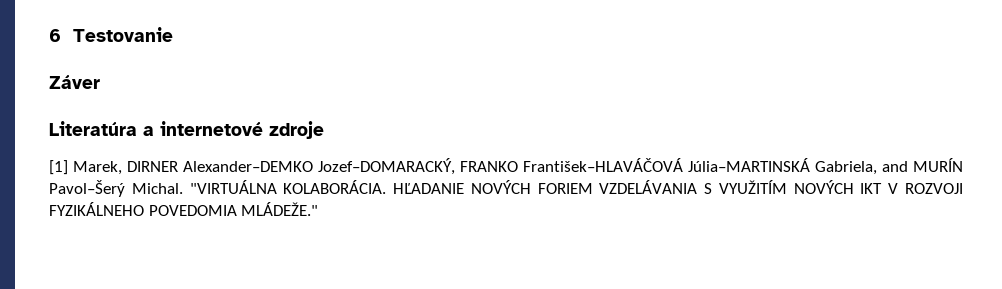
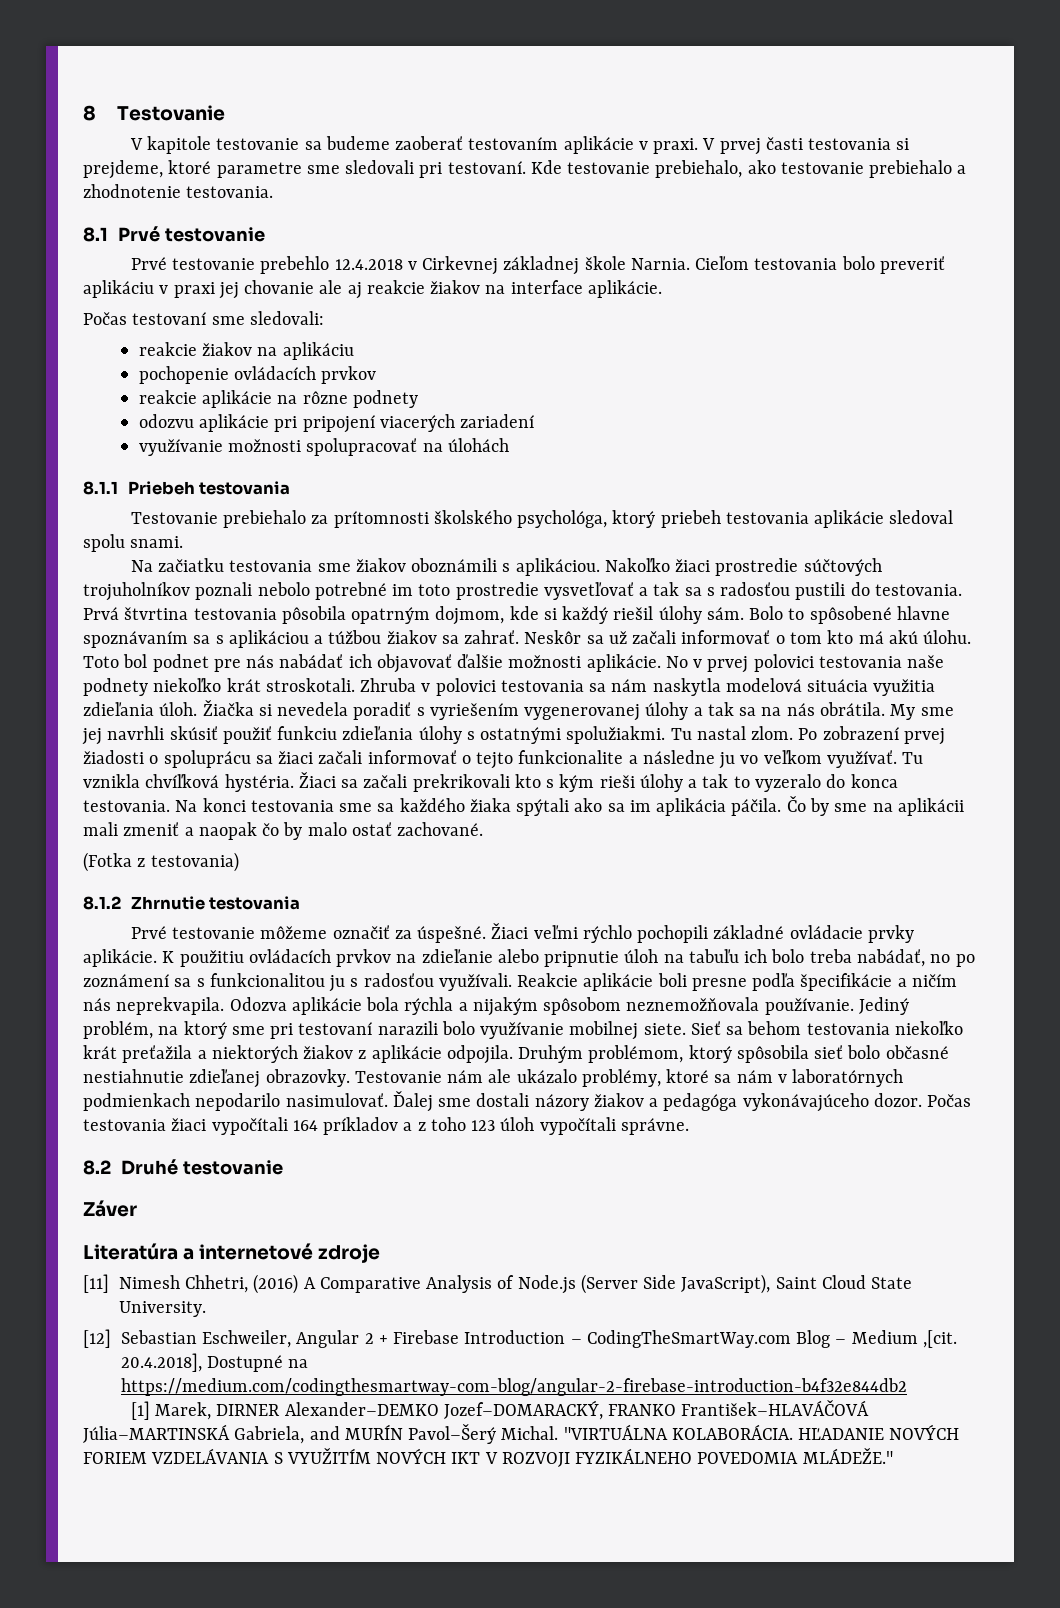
[49,27,174,42] 6 Testovanie -> [83,105,226,121] [129,136,910,155] [83,160,967,179] [83,184,274,198] [83,226,265,242] [130,256,945,275] [83,280,662,299] [83,311,324,325] [138,342,354,360] [138,366,377,384] [138,390,418,408] [138,414,535,433] [138,438,509,456] [83,481,291,495] [130,510,954,528] [83,534,184,552] [130,558,882,576] [83,582,962,601] [83,606,950,625] [83,630,972,648] [83,654,945,673] [83,678,936,696] [83,700,954,721] [82,726,945,745] [83,750,924,769] [83,772,898,792] [83,796,964,816] [83,822,484,840] [83,852,239,872] [83,896,301,910] [130,923,914,943] [83,949,975,967] [83,973,957,992] [83,997,909,1016] [83,1021,963,1040] [83,1045,949,1064] [83,1069,904,1088] [83,1091,972,1112] [83,1117,689,1135] [83,1159,283,1175] 8 Testovanie // V kapitole testovanie sa budeme zaoberať testovaním aplikácie v praxi. V prvej časti testovania si prejdeme, ktoré parametre sme sledovali pri testovaní. Kde testovanie prebiehalo, ako testovanie prebiehalo a zhodnotenie testovania. // 8.1 Prvé testovanie // Prvé testovanie prebehlo 12.4.2018 v Cirkevnej základnej škole Narnia. Cieľom testovania bolo preveriť aplikáciu v praxi jej chovanie ale aj reakcie žiakov na interface aplikácie. // Počas testovaní sme sledovali: // reakcie žiakov na aplikáciu // pochopenie ovládacích prvkov // reakcie aplikácie na rôzne podnety // odozvu aplikácie pri pripojení viacerých zariadení // využívanie možnosti spolupracovať na úlohách // 8.1.1 Priebeh testovania // Testovanie prebiehalo za prítomnosti školského psychológa, ktorý priebeh testovania aplikácie sledoval spolu snami. // Na začiatku testovania sme žiakov oboznámili s aplikáciou. Nakoľko žiaci prostredie súčtových trojuholníkov poznali nebolo potrebné im toto prostredie vysvetľovať a tak sa s radosťou pustili do testovania. Prvá štvrtina testovania pôsobila opatrným dojmom, kde si každý riešil úlohy sám. Bolo to spôsobené hlavne spoznávaním sa s aplikáciou a túžbou žiakov sa zahrať. Neskôr sa už začali informovať o tom kto má akú úlohu. Toto bol podnet pre nás nabádať ich objavovať ďalšie možnosti aplikácie. No v prvej polovici testovania naše podnety niekoľko krát stroskotali. Zhruba v polovici testovania sa nám naskytla modelová situácia využitia zdieľania úloh. Žiačka si nevedela poradiť s vyriešením vygenerovanej úlohy a tak sa na nás obrátila. My sme jej navrhli skúsiť použiť funkciu zdieľania úlohy s ostatnými spolužiakmi. Tu nastal zlom. Po zobrazení prvej žiadosti o spoluprácu sa žiaci začali informovať o tejto funkcionalite a následne ju vo veľkom využívať. Tu vznikla chvíľková hystéria. Žiaci sa začali prekrikovali kto s kým rieši úlohy a tak to vyzeralo do konca testovania. Na konci testovania sme sa každého žiaka spýtali ako sa im aplikácia páčila. Čo by sme na aplikácii mali zmeniť a naopak čo by malo ostať zachované. // (Fotka z testovania) // 8.1.2 Zhrnutie testovania // Prvé testovanie môžeme označiť za úspešné. Žiaci veľmi rýchlo pochopili základné ovládacie prvky aplikácie. K použitiu ovládacích prvkov na zdieľanie alebo pripnutie úloh na tabuľu ich bolo treba nabádať, no po zoznámení sa s funkcionalitou ju s radosťou využívali. Reakcie aplikácie boli presne podľa špecifikácie a ničím nás neprekvapila. Odozva aplikácie bola rýchla a nijakým spôsobom neznemožňovala používanie. Jediný problém, na ktorý sme pri testovaní narazili bolo využívanie mobilnej siete. Sieť sa behom testovania niekoľko krát preťažila a niektorých žiakov z aplikácie odpojila. Druhým problémom, ktorý spôsobila sieť bolo občasné nestiahnutie zdieľanej obrazovky. Testovanie nám ale ukázalo problémy, ktoré sa nám v laboratórnych podmienkach nepodarilo nasimulovať. Ďalej sme dostali názory žiakov a pedagóga vykonávajúceho dozor. Počas testovania žiaci vypočítali 164 príkladov a z toho 123 úloh vypočítali správne. // 8.2 Druhé testovanie
(324, 130) none -> [83,1274,913,1294] [118,1301,206,1317] [83,1329,957,1348] [120,1353,309,1372] [120,1378,907,1396] // [11] Nimesh Chhetri, (2016) A Comparative Analysis of Node.js (Server Side JavaScript), Saint Cloud State University. // [12] Sebastian Eschweiler, Angular 2 + Firebase Introduction – CodingTheSmartWay.com Blog – Medium ,[cit. 20.4.2018], Dostupné na https://medium.com/codingthesmartway-com-blog/angular-2-firebase-introduction-b4f32e844db2

